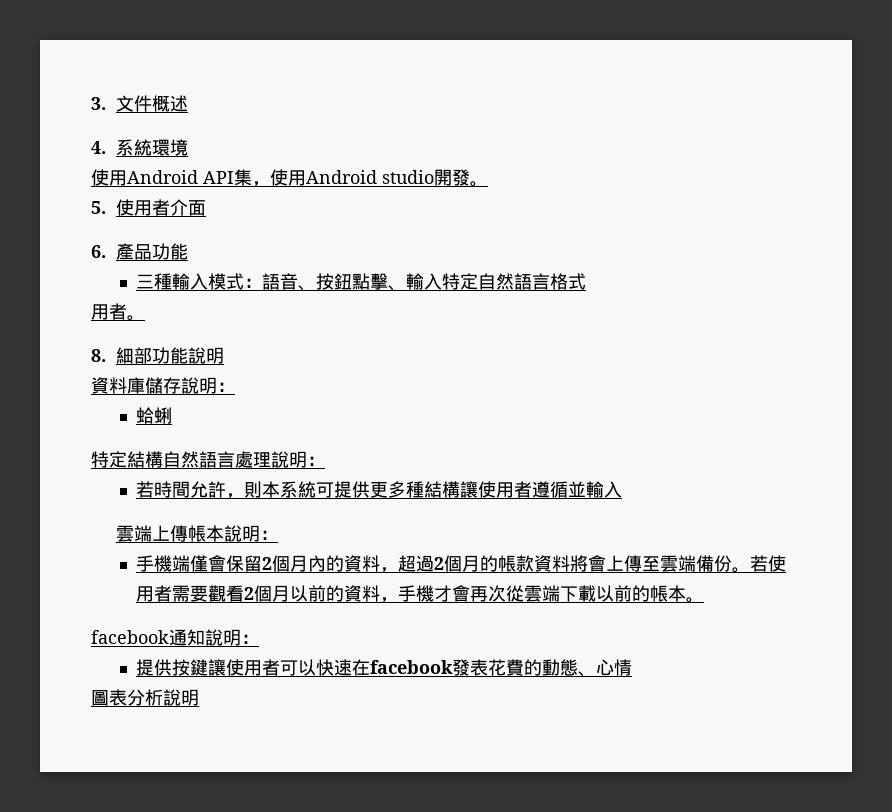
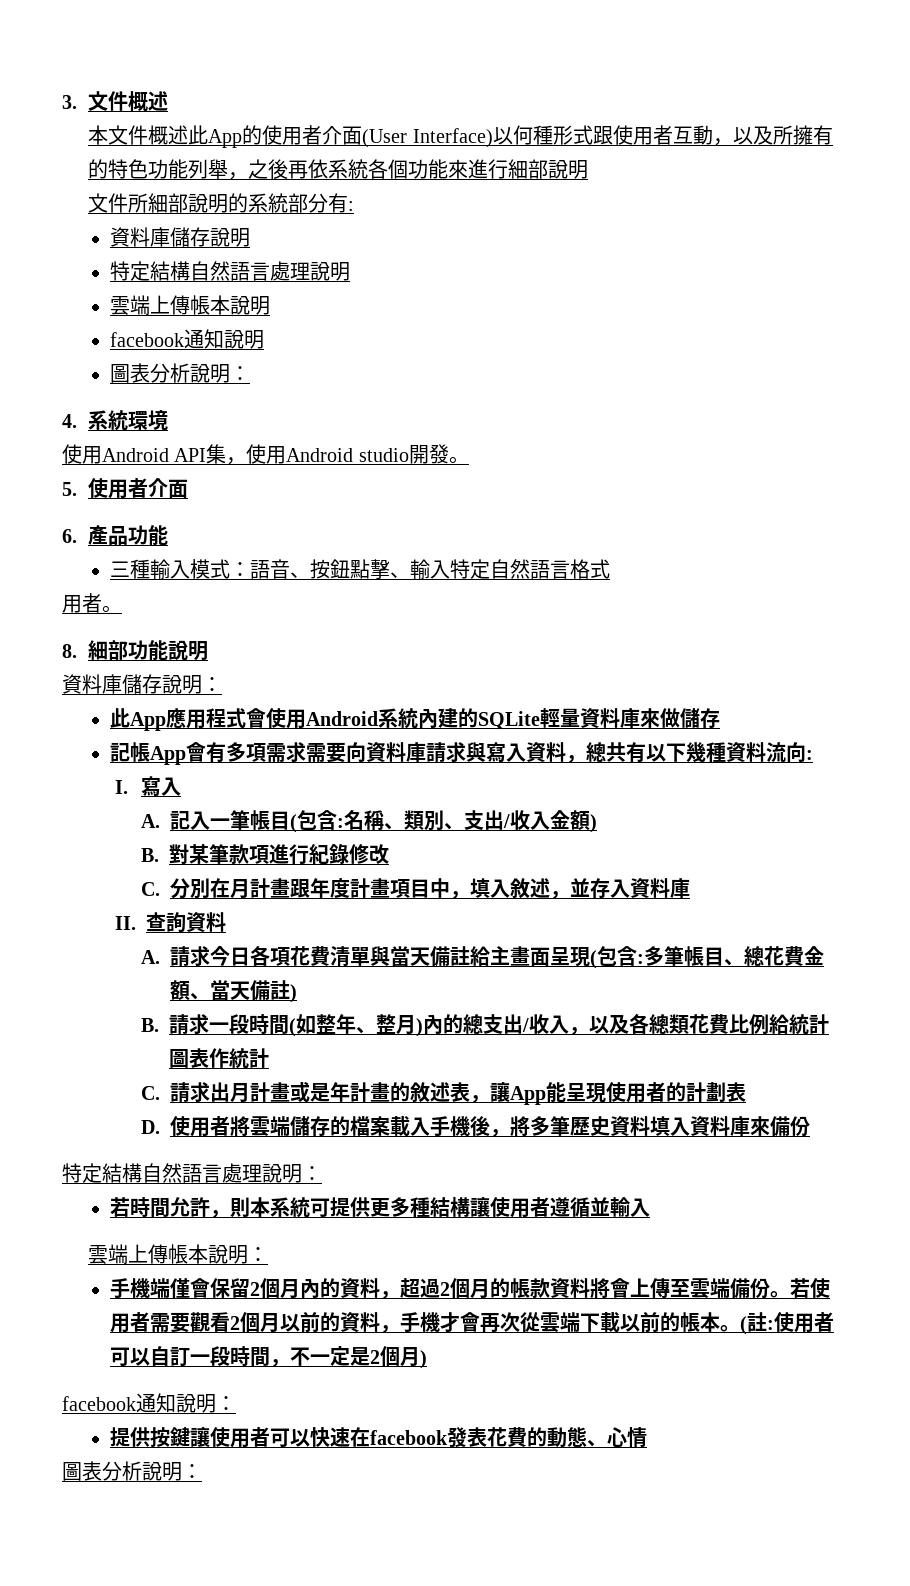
(189, 103) none -> [88,125,833,148] [88,159,589,180] [88,193,355,213] [110,227,251,247] [110,261,351,281] [110,295,271,315] [110,329,265,349] [110,363,251,383] // 本文件概述此App的使用者介面(User Interface)以何種形式跟使用者互動，以及所擁有的特色功能列舉，之後再依系統各個功能來進行細部說明 // 文件所細部說明的系統部分有: // 資料庫儲存說明 // 特定結構自然語言處理說明 // 雲端上傳帳本說明 // facebook通知說明 // 圖表分析說明：
[136,407,173,424] 蛤蜊 -> [110,708,721,731] [110,742,814,765] [114,776,182,797] [141,810,598,833] [141,844,390,865] [141,878,691,899] [114,912,226,933] [141,945,825,969] [170,980,298,1003] [141,1013,830,1037] [169,1048,270,1069] [141,1081,747,1105] [141,1116,811,1137] 此App應用程式會使用Android系統內建的SQLite輕量資料庫來做儲存 // 記帳App會有多項需求需要向資料庫請求與寫入資料，總共有以下幾種資料流向: // I.寫入 // A.記入一筆帳目(包含:名稱、類別、支出/收入金額) // B.對某筆款項進行紀錄修改 // C.分別在月計畫跟年度計畫項目中，填入敘述，並存入資料庫 // II.查詢資料 // A.請求今日各項花費清單與當天備註給主畫面呈現(包含:多筆帳目、總花費金額、當天備註) // B.請求一段時間(如整年、整月)內的總支出/收入，以及各總類花費比例給統計圖表作統計 // C.請求出月計畫或是年計畫的敘述表，讓App能呈現使用者的計劃表 // D.使用者將雲端儲存的檔案載入手機後，將多筆歷史資料填入資料庫來備份
(705, 600) none -> [740,1312,835,1335] [110,1346,428,1369] (註:使用者可以自訂一段時間，不一定是2個月)
(199, 697) none -> [182,1464,202,1479] ：

